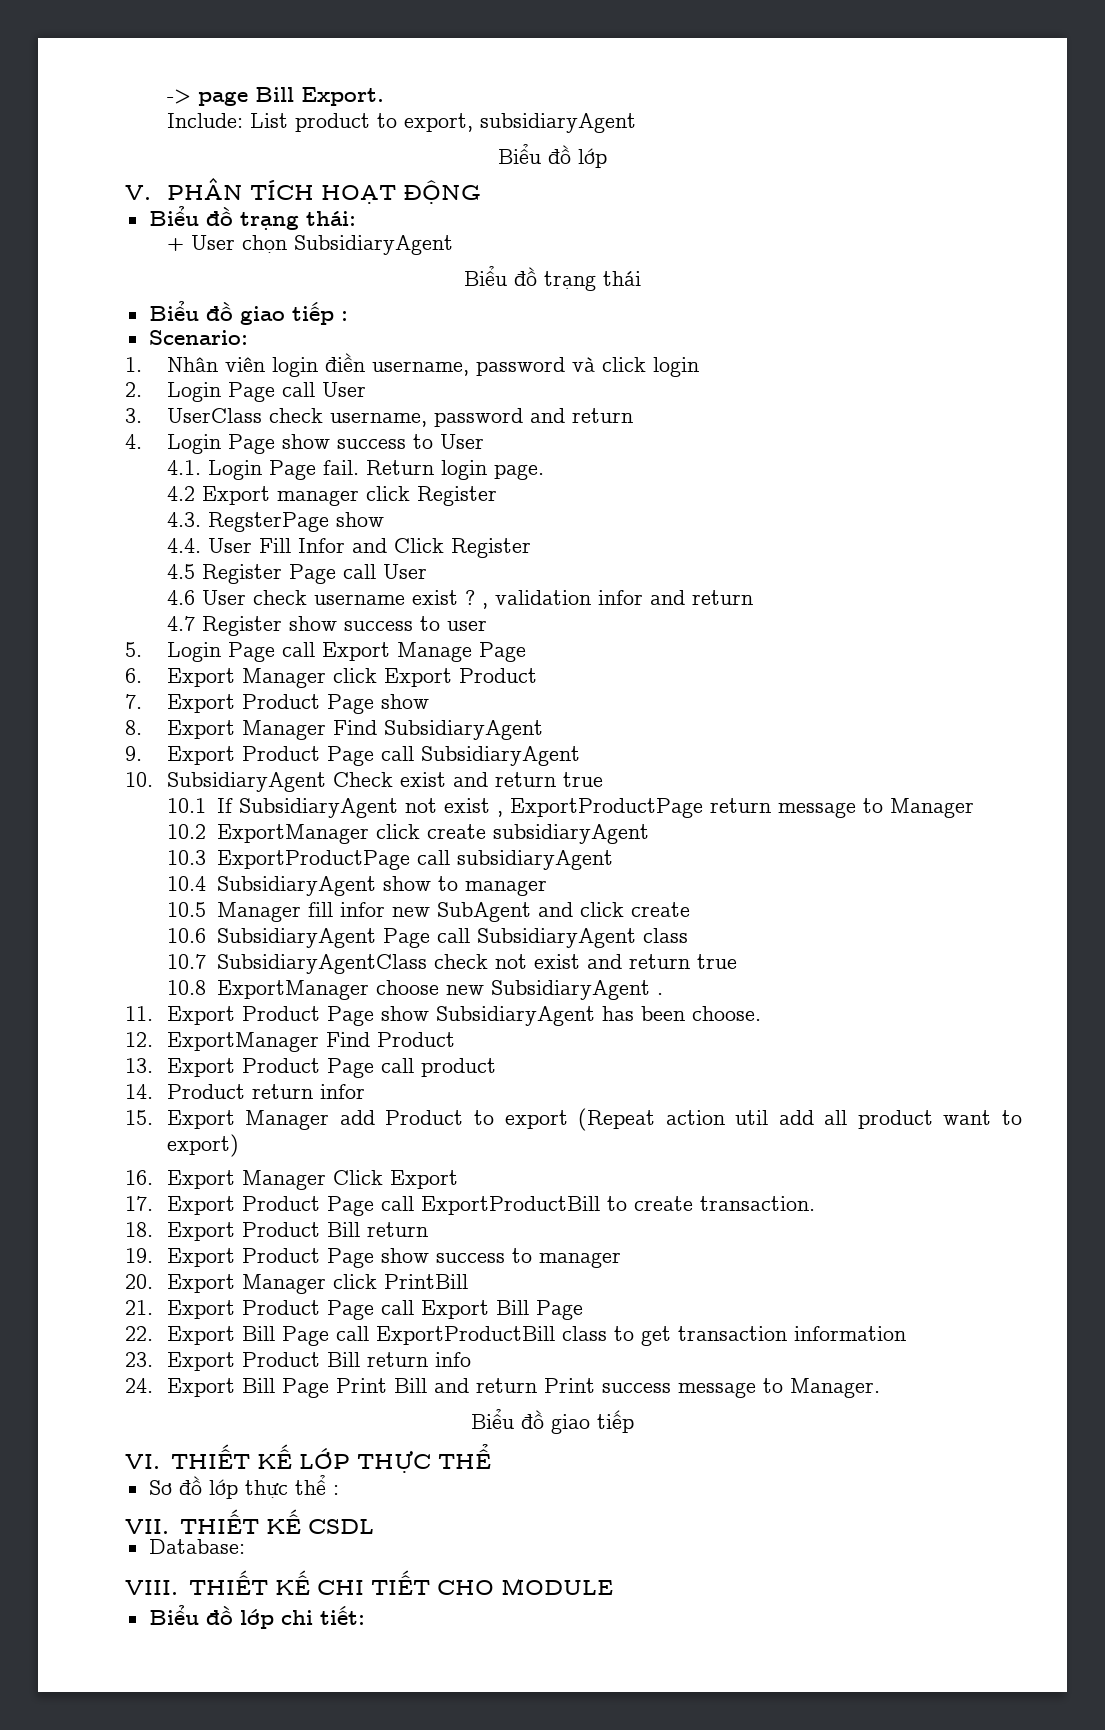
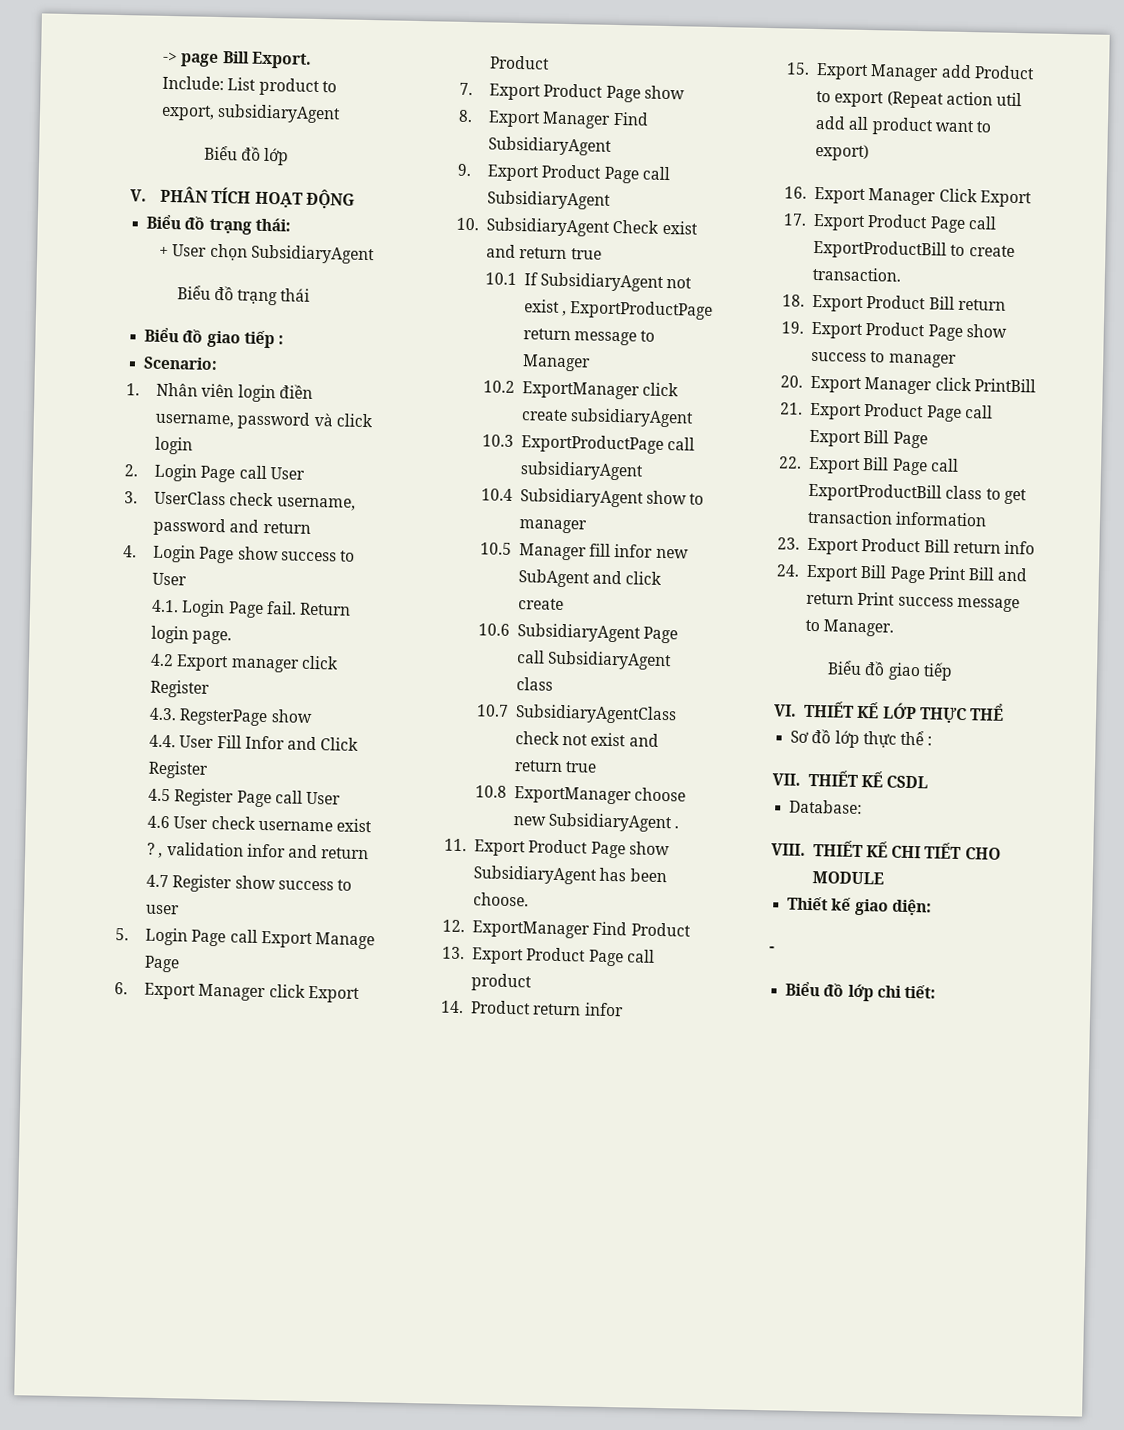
(613, 1586) none -> [787,896,932,916] [769,946,776,953] // Thiết kế giao diện: // -

